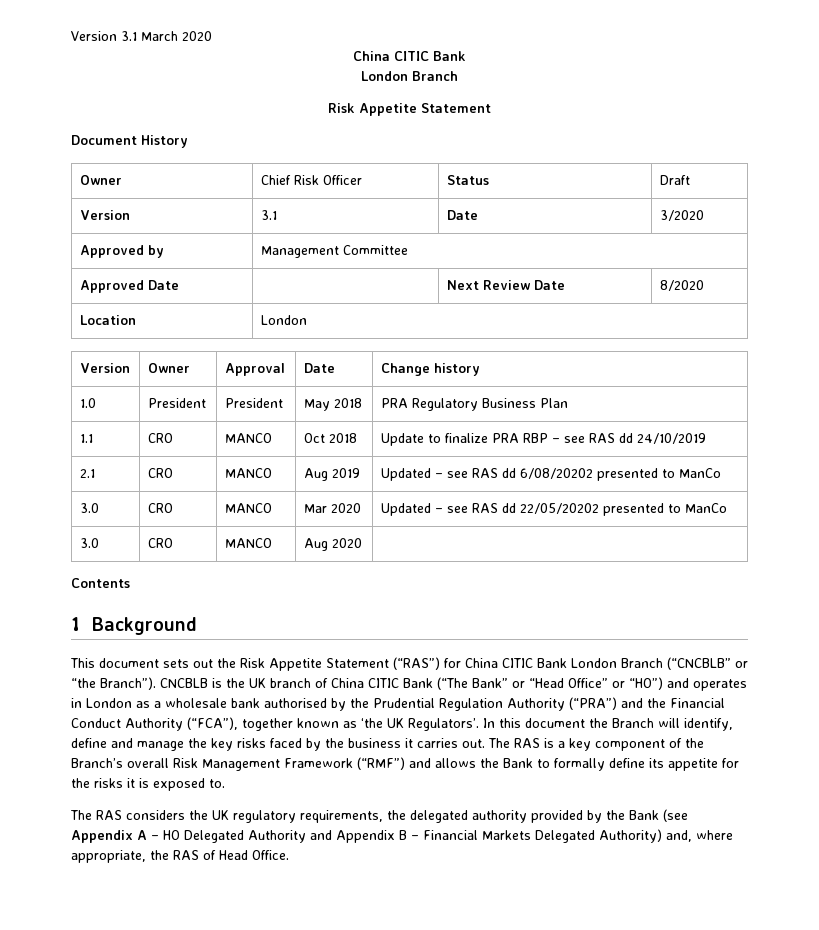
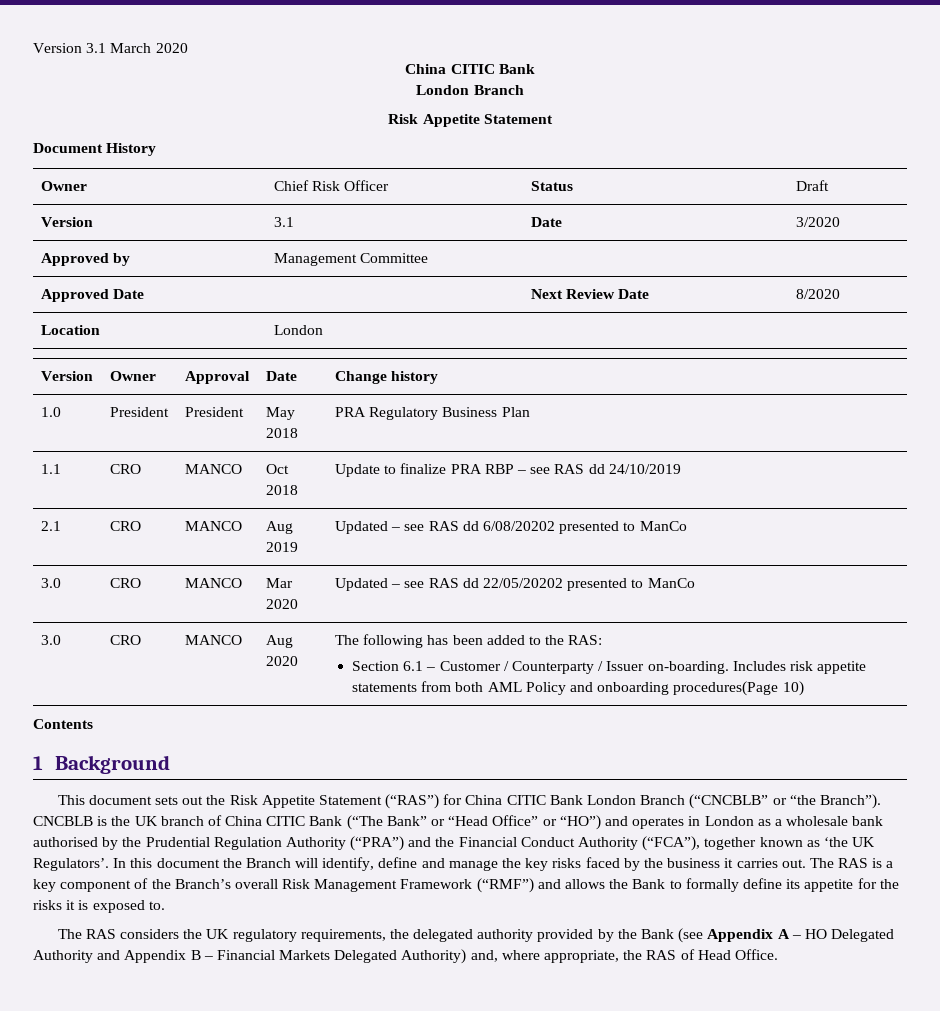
(362, 543) none -> [335,634,603,648] [352,661,867,674] [352,681,804,696] The following has been added to the RAS: // Section 6.1 – Customer / Counterparty / Issuer on-boarding. Includes risk appetite statements from both AML Policy and onboarding procedures(Page 10)

